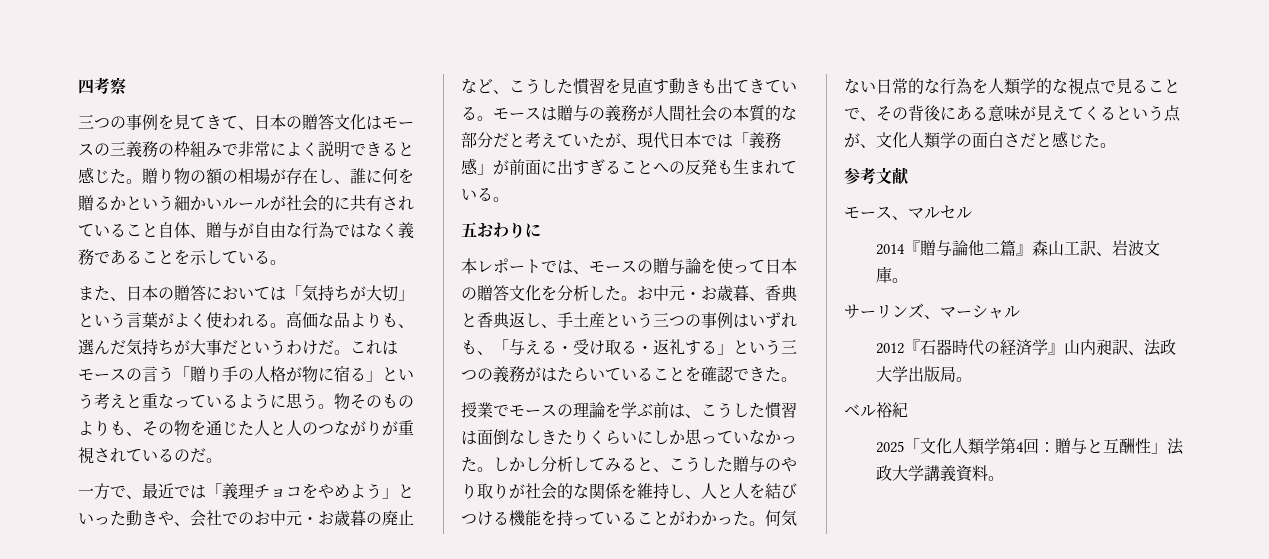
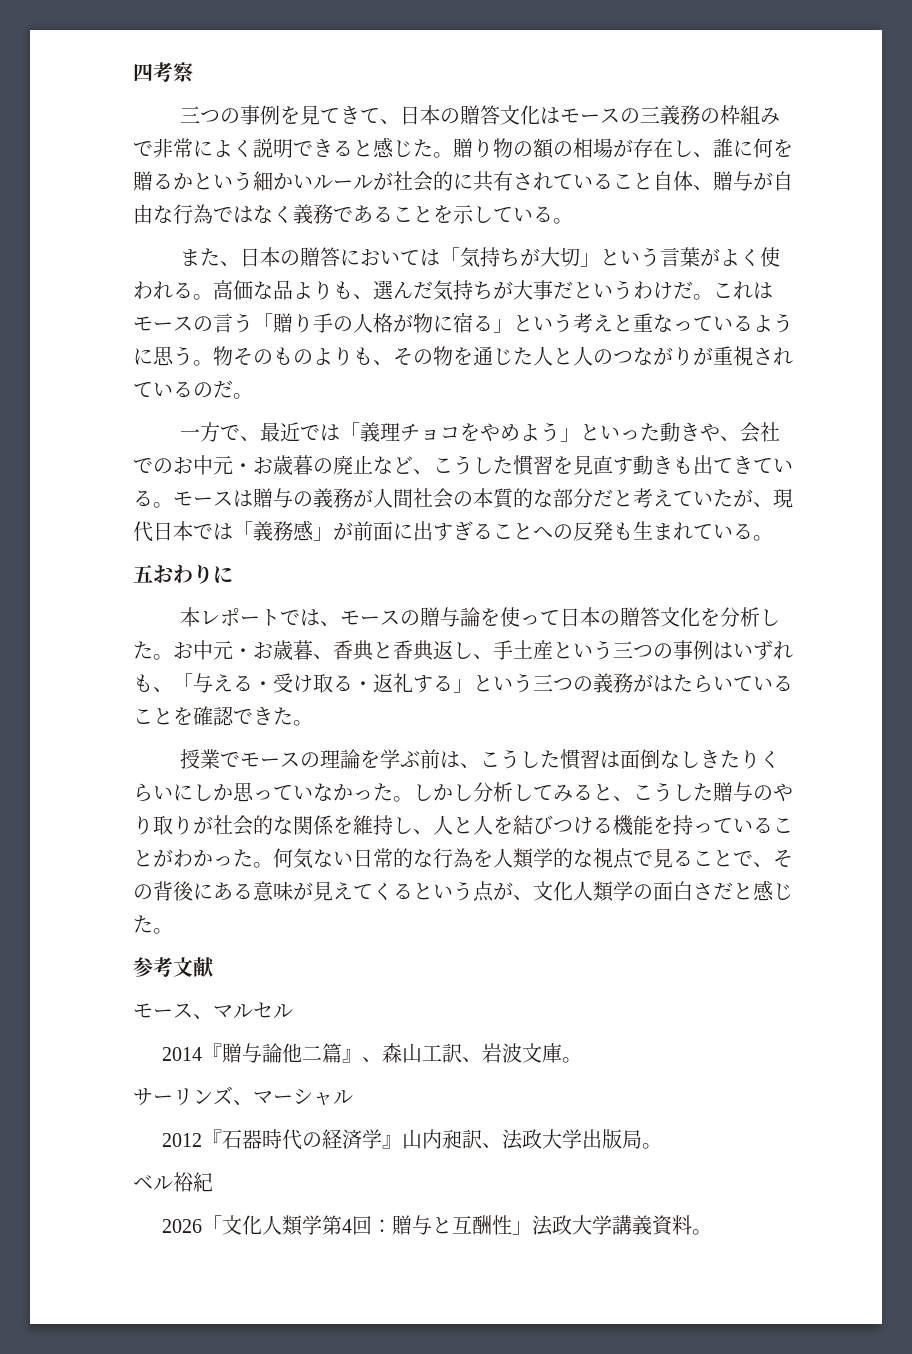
(1032, 250) none -> [362,1057,383,1062] 、
[875,441,904,453] 2025 -> [162,1219,203,1233] 2026

